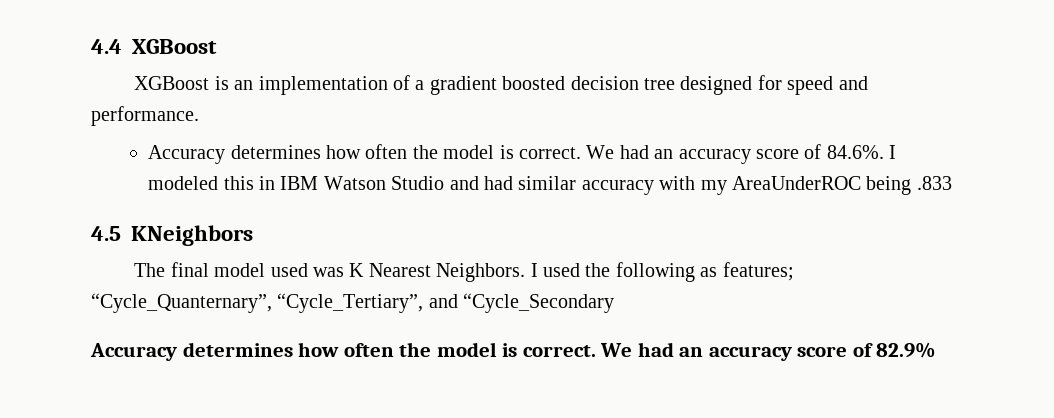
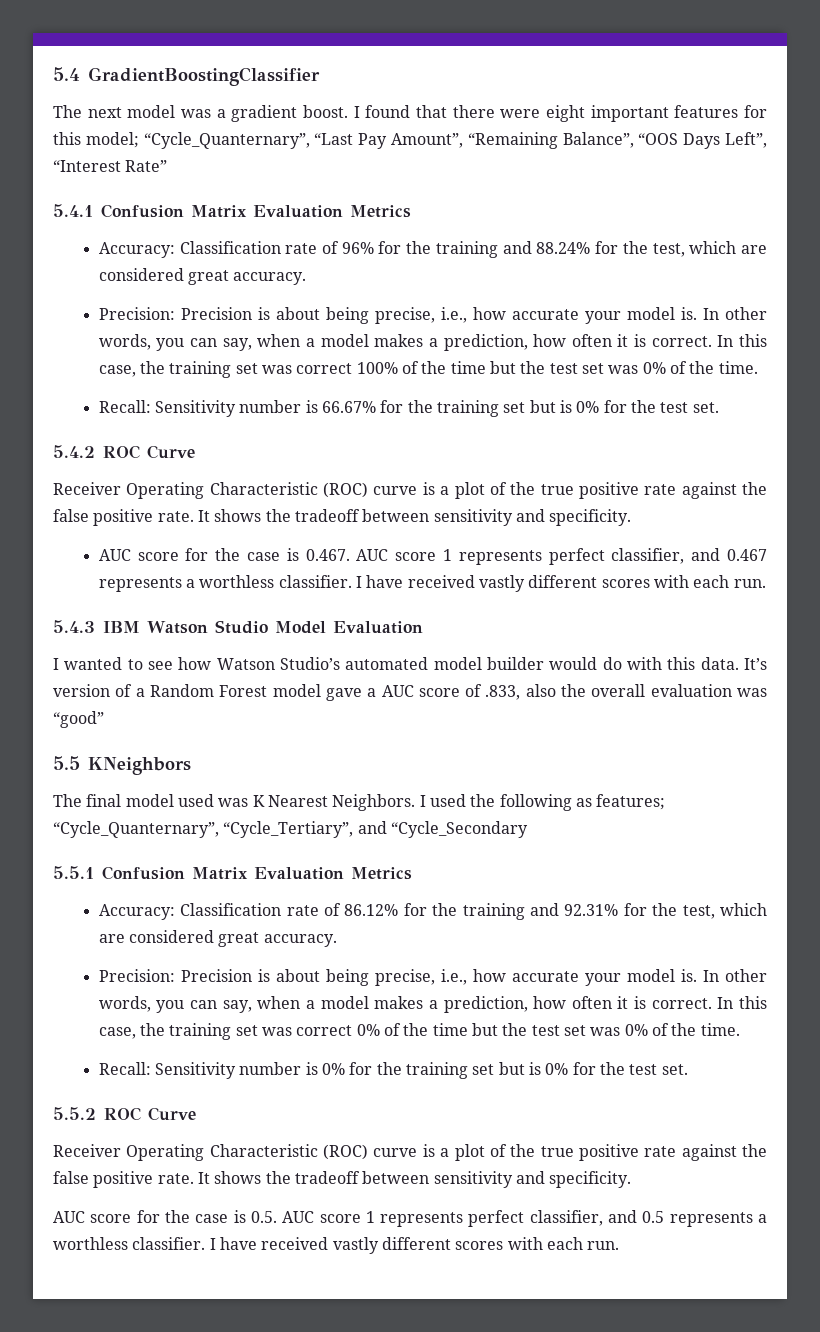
[91,39,217,54] [134,75,868,95] [91,106,199,126] [148,144,897,164] [148,176,952,195] [91,226,121,241] 4.4 XGBoost // XGBoost is an implementation of a gradient boosted decision tree designed for speed and performance. // Accuracy determines how often the model is correct. We had an accuracy score of 84.6%. I modeled this in IBM Watson Studio and had similar accuracy with my AreaUnderROC being .833 // 4.5 -> [53,67,320,86] [53,105,767,122] [53,132,767,149] [53,160,168,172] [53,204,411,218] [98,241,768,258] [98,268,307,285] [98,307,768,324] [98,334,768,351] [98,361,758,378] [98,400,719,417] [53,445,195,459] [53,482,767,499] [53,509,632,526] [98,548,768,565] [98,575,766,592] [53,620,423,634] [53,657,768,670] [53,684,767,701] [53,711,104,728] [53,756,80,770] 5.4 GradientBoostingClassifier // The next model was a gradient boost. I found that there were eight important features for this model; “Cycle_Quanternary”, “Last Pay Amount”, “Remaining Balance”, “OOS Days Left”, “Interest Rate” // 5.4.1 Confusion Matrix Evaluation Metrics // Accuracy: Classification rate of 96% for the training and 88.24% for the test, which are considered great accuracy. // Precision: Precision is about being precise, i.e., how accurate your model is. In other words, you can say, when a model makes a prediction, how often it is correct. In this case, the training set was correct 100% of the time but the test set was 0% of the time. // Recall: Sensitivity number is 66.67% for the training set but is 0% for the test set. // 5.4.2 ROC Curve // Receiver Operating Characteristic (ROC) curve is a plot of the true positive rate against the false positive rate. It shows the tradeoff between sensitivity and specificity. // AUC score for the case is 0.467. AUC score 1 represents perfect classifier, and 0.467 represents a worthless classifier. I have received vastly different scores with each run. // 5.4.3 IBM Watson Studio Model Evaluation // I wanted to see how Watson Studio’s automated model builder would do with this data. It’s version of a Random Forest model gave a AUC score of .833, also the overall evaluation was “good” // 5.5
[90,342,937,361] Accuracy determines how often the model is correct. We had an accuracy score of 82.9% -> [53,866,412,880] [98,903,768,920] [98,930,337,947] [98,969,768,986] [98,996,768,1013] [98,1023,740,1040] [98,1062,688,1079] [53,1107,196,1121] [53,1144,767,1161] [53,1171,632,1188] [53,1210,767,1227] [53,1237,620,1254] 5.5.1 Confusion Matrix Evaluation Metrics // Accuracy: Classification rate of 86.12% for the training and 92.31% for the test, which are considered great accuracy. // Precision: Precision is about being precise, i.e., how accurate your model is. In other words, you can say, when a model makes a prediction, how often it is correct. In this case, the training set was correct 0% of the time but the test set was 0% of the time. // Recall: Sensitivity number is 0% for the training set but is 0% for the test set. // 5.5.2 ROC Curve // Receiver Operating Characteristic (ROC) curve is a plot of the true positive rate against the false positive rate. It shows the tradeoff between sensitivity and specificity. // AUC score for the case is 0.5. AUC score 1 represents perfect classifier, and 0.5 represents a worthless classifier. I have received vastly different scores with each run.

